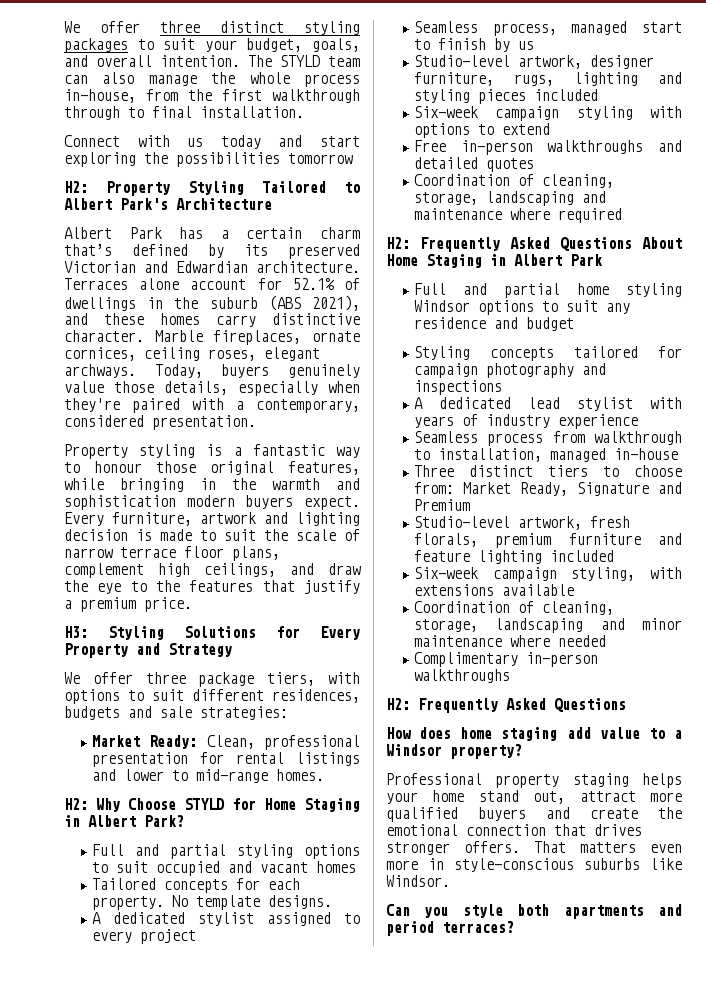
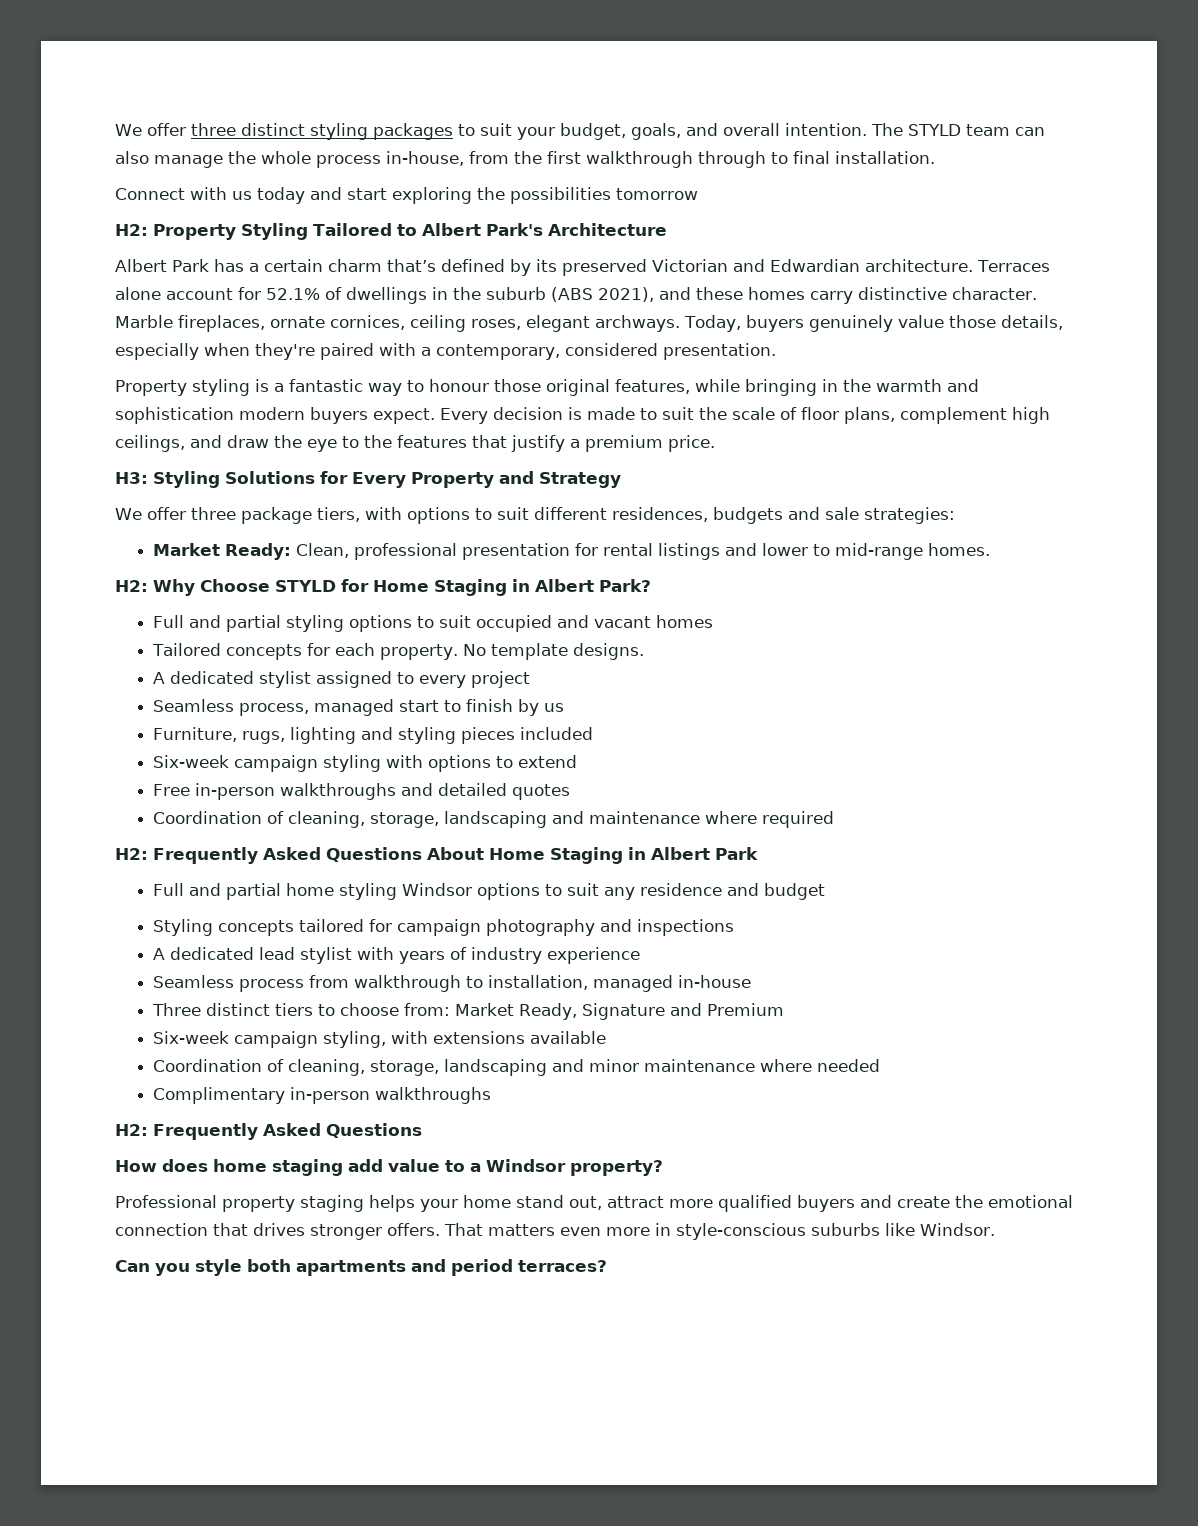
[112,512,360,526] furniture, artwork and lighting -> (488, 416) none
[64,547,176,558] narrow terrace -> (797, 413) none
[414,55,655,69] [414,72,495,86] Studio-level artwork, designer furniture, -> [152,727,237,742] Furniture,
[414,516,631,530] [414,533,682,548] [414,550,615,564] // Studio-level artwork, fresh florals, premium furniture and feature lighting included -> (784, 1009) none

